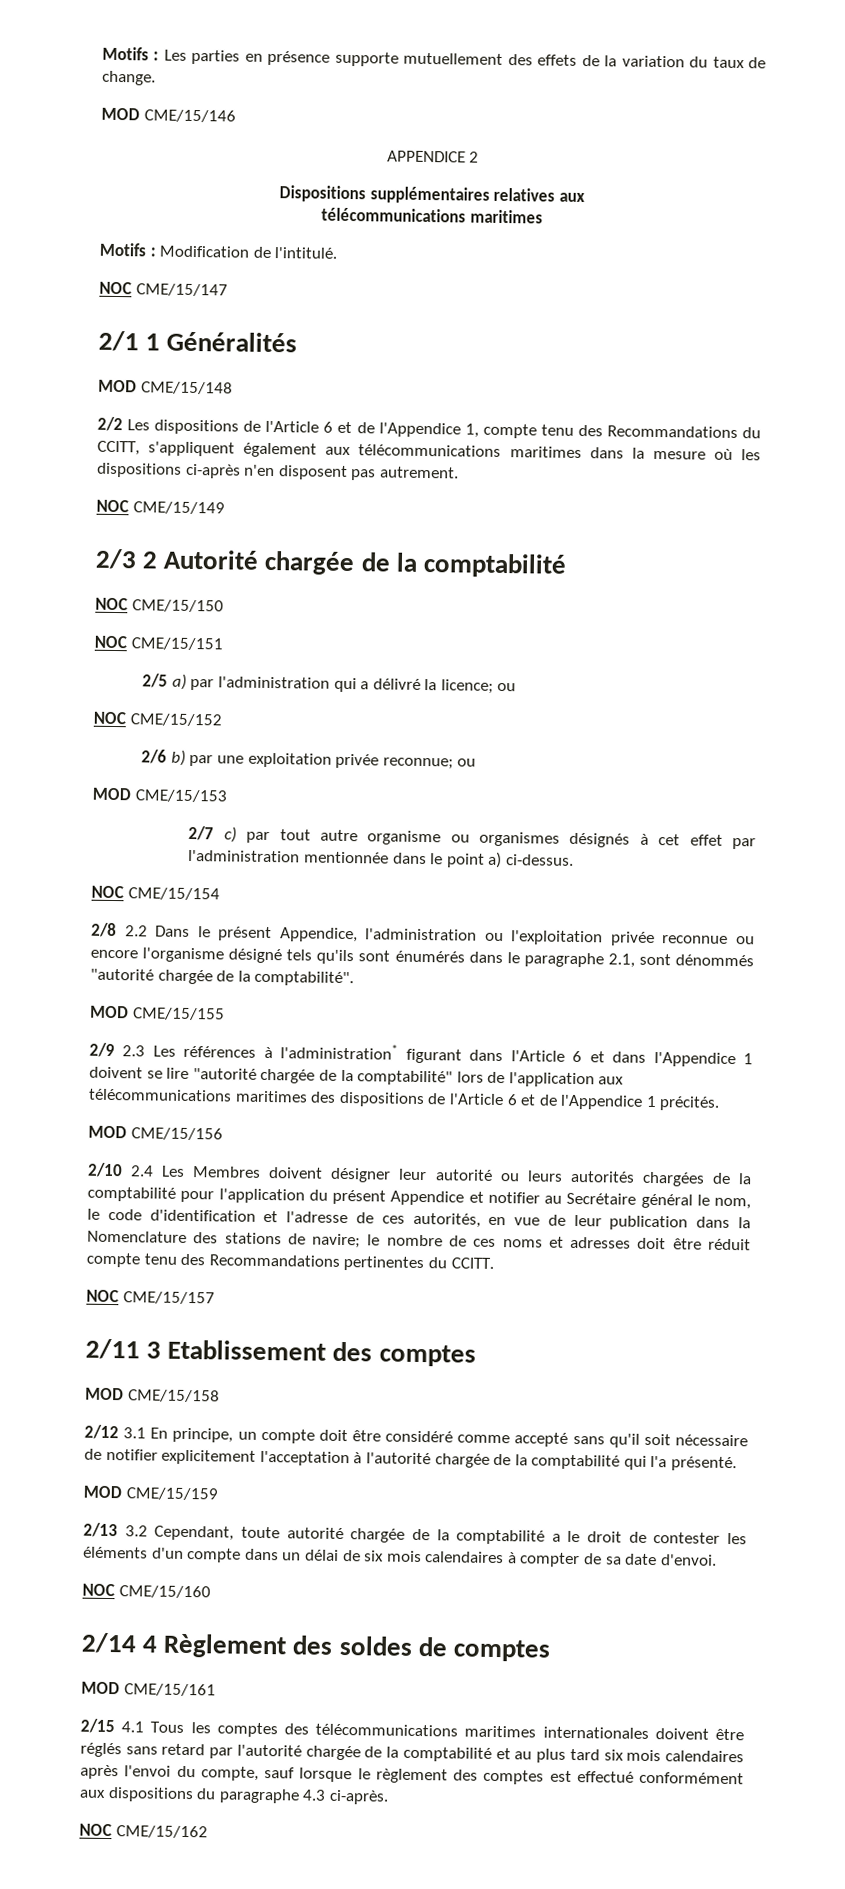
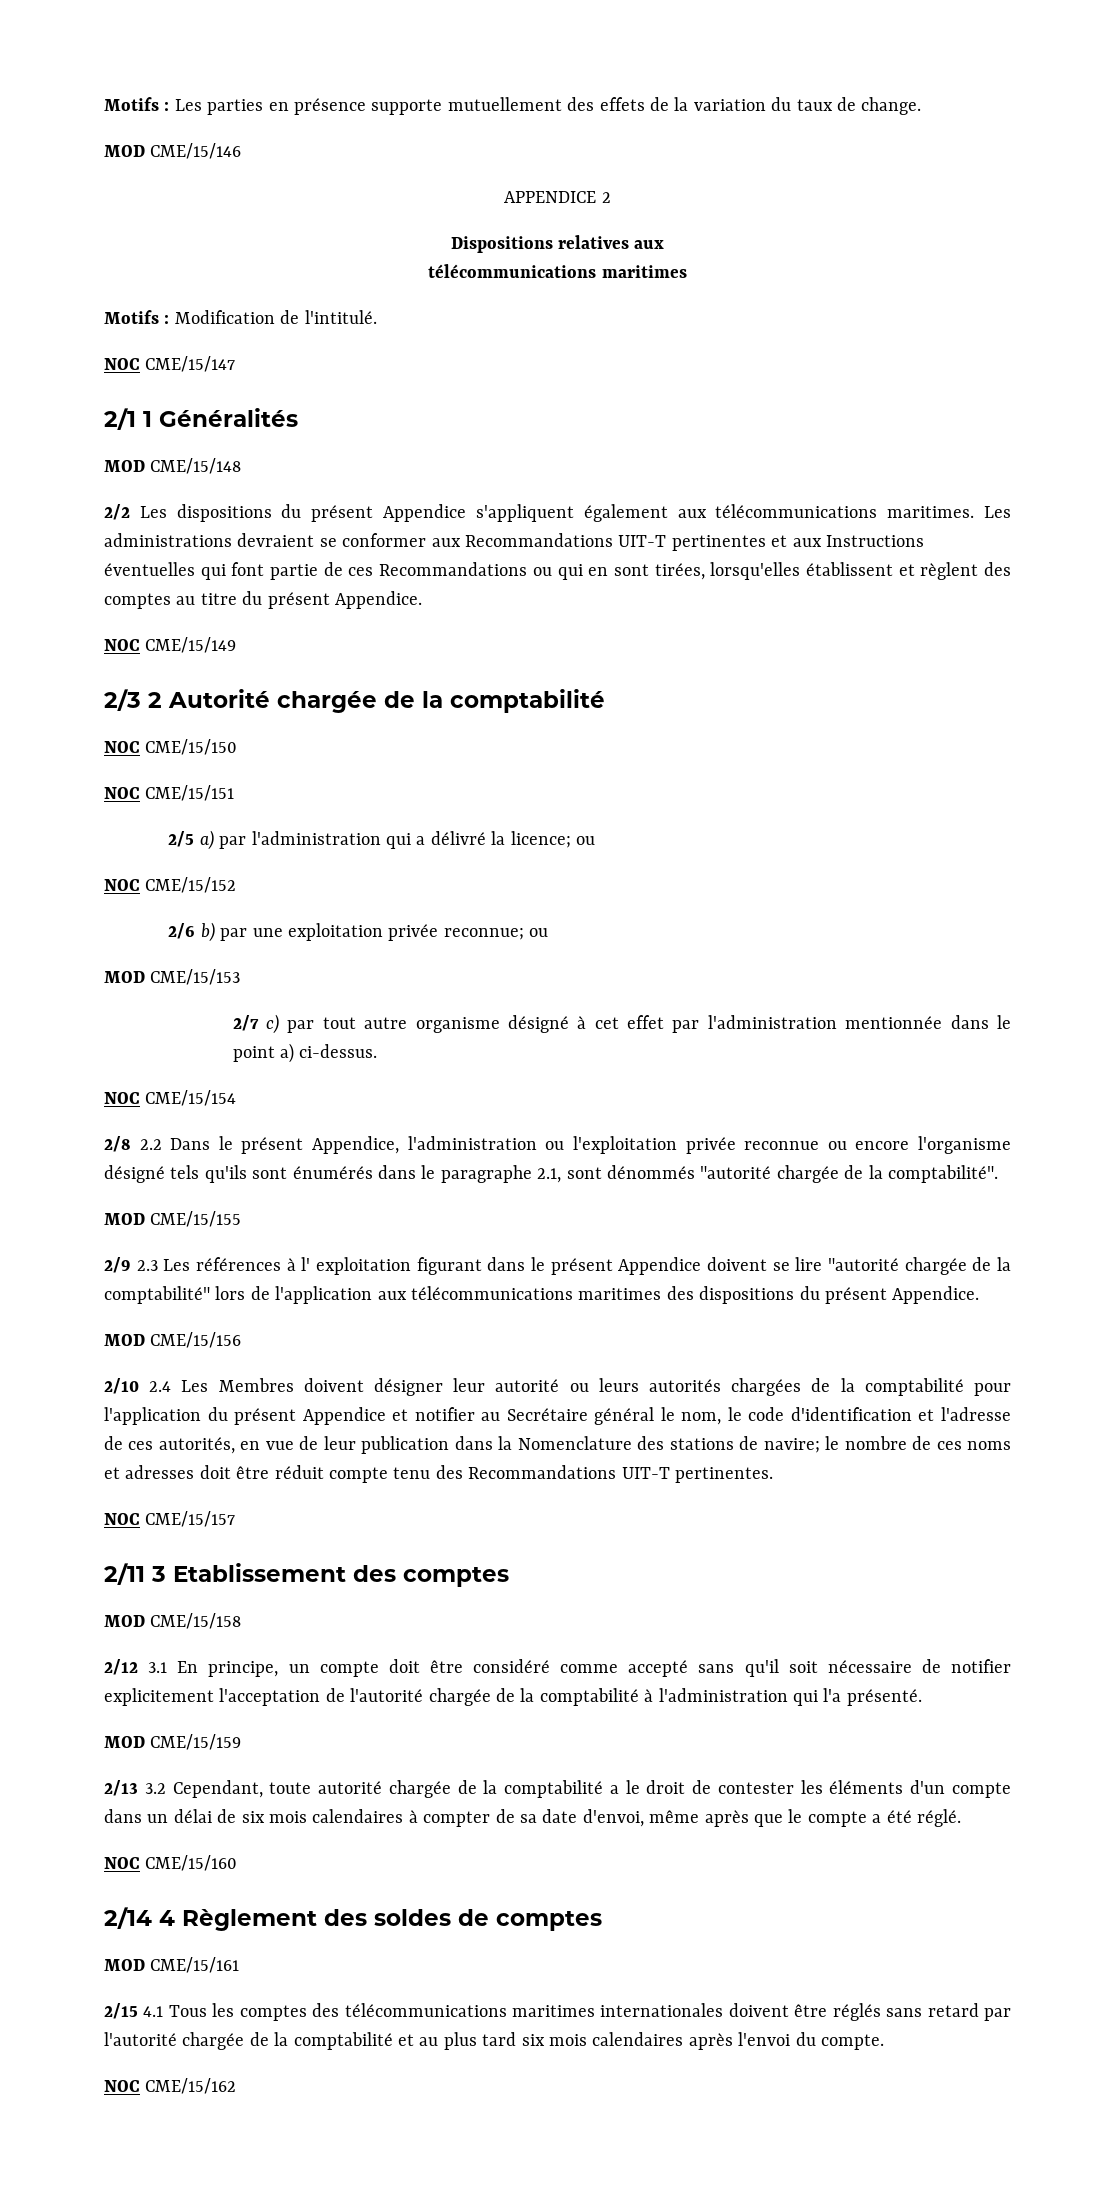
[369,186,490,204] supplémentaires -> (553, 244) none
[243,420,761,439] [97,440,762,461] [97,462,459,481] de l'Article 6 et de l'Appendice 1, compte tenu des Recommandations du CCITT, s'appliquent également aux télécommunications maritimes dans la mesure où les dispositions ci-après n'en disposent pas autrement. -> [281,504,1011,522] [104,533,924,551] [104,562,1011,580] [104,591,422,609] du présent Appendice s'appliquent également aux télécommunications maritimes. Les administrations devraient se conformer aux Recommandations UIT-T pertinentes et aux Instructions éventuelles qui font partie de ces Recommandations ou qui en sont tirées, lorsqu'elles établissent et règlent des comptes au titre du présent Appendice.
[450,831,631,848] ou organismes désignés -> [507,1015,569,1033] désigné
[280,1043,753,1068] l'administration* figurant dans l'Article 6 et dans l'Appendice 1 -> [301,1257,702,1275] l' exploitation figurant dans le présent Appendice
[427,1093,721,1111] de l'Article 6 et de l'Appendice 1 précités. -> [799,1286,980,1304] du présent Appendice.
[343,1256,494,1272] pertinentes du CCITT. -> [621,1467,773,1483] UIT-T pertinentes.
[353,1452,621,1470] à l'autorité chargée de la comptabilité -> [325,1688,788,1706] de l'autorité chargée de la comptabilité à l'administration
[660,1554,717,1566] d'envoi. -> [582,1809,961,1827] d'envoi, même après que le compte a été réglé.
[200,1766,744,1785] [79,1787,389,1805] compte, sauf lorsque le règlement des comptes est effectué conformément aux dispositions du paragraphe 4.3 ci-après. -> [820,2034,884,2050] compte.

